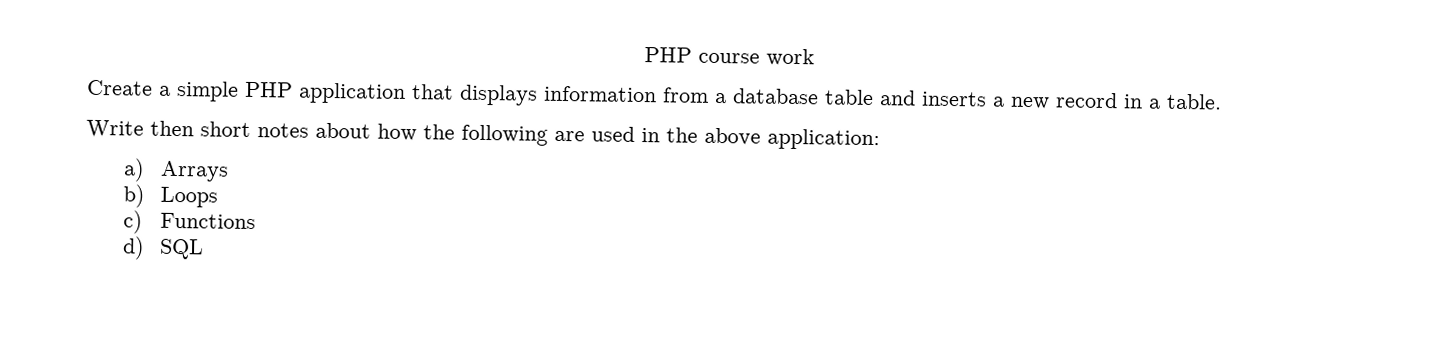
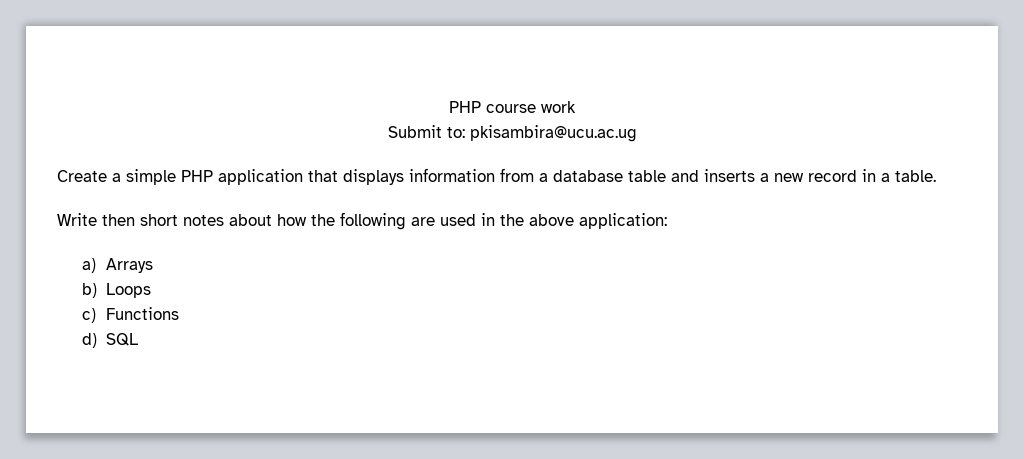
(815, 57) none -> [387,125,637,142] // Submit to: pkisambira@ucu.ac.ug

